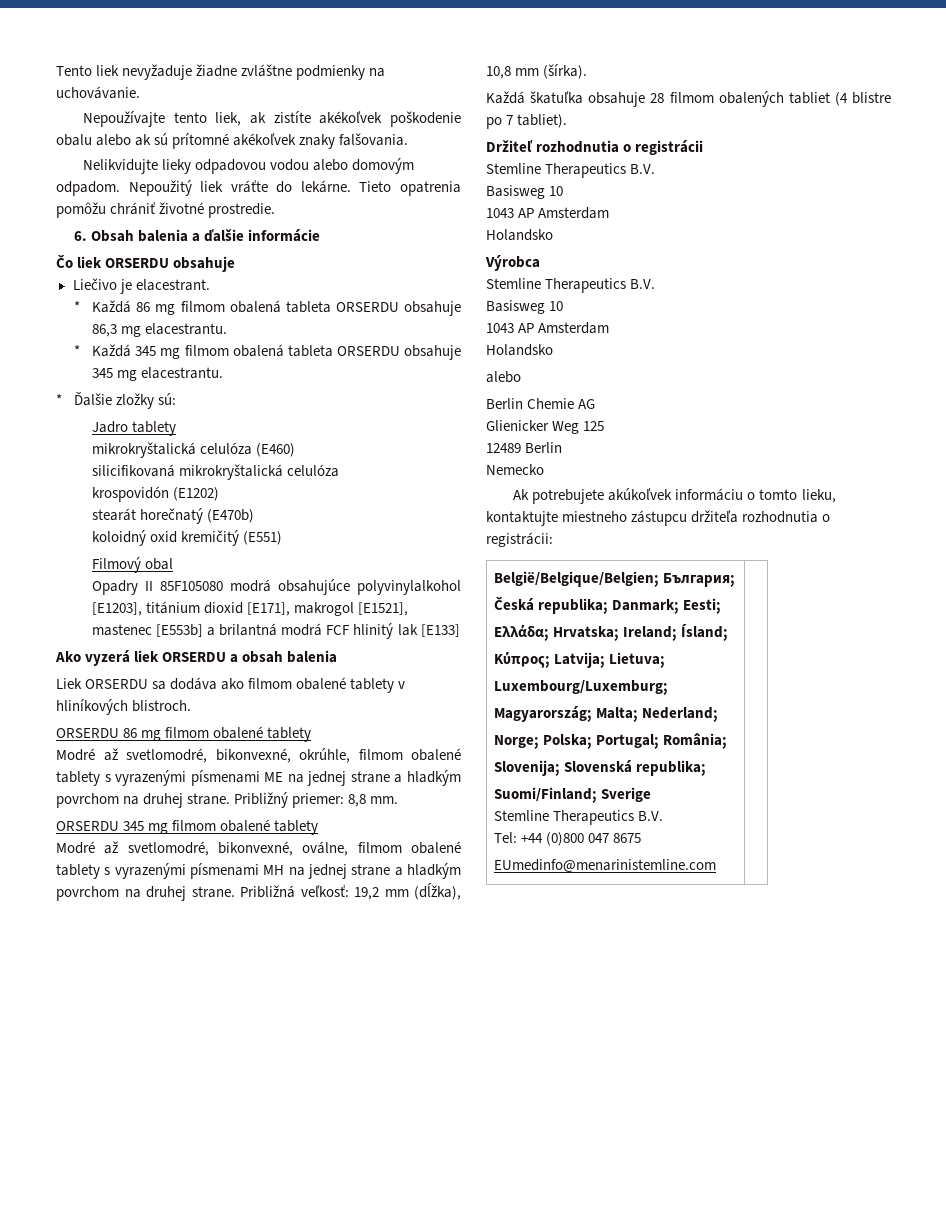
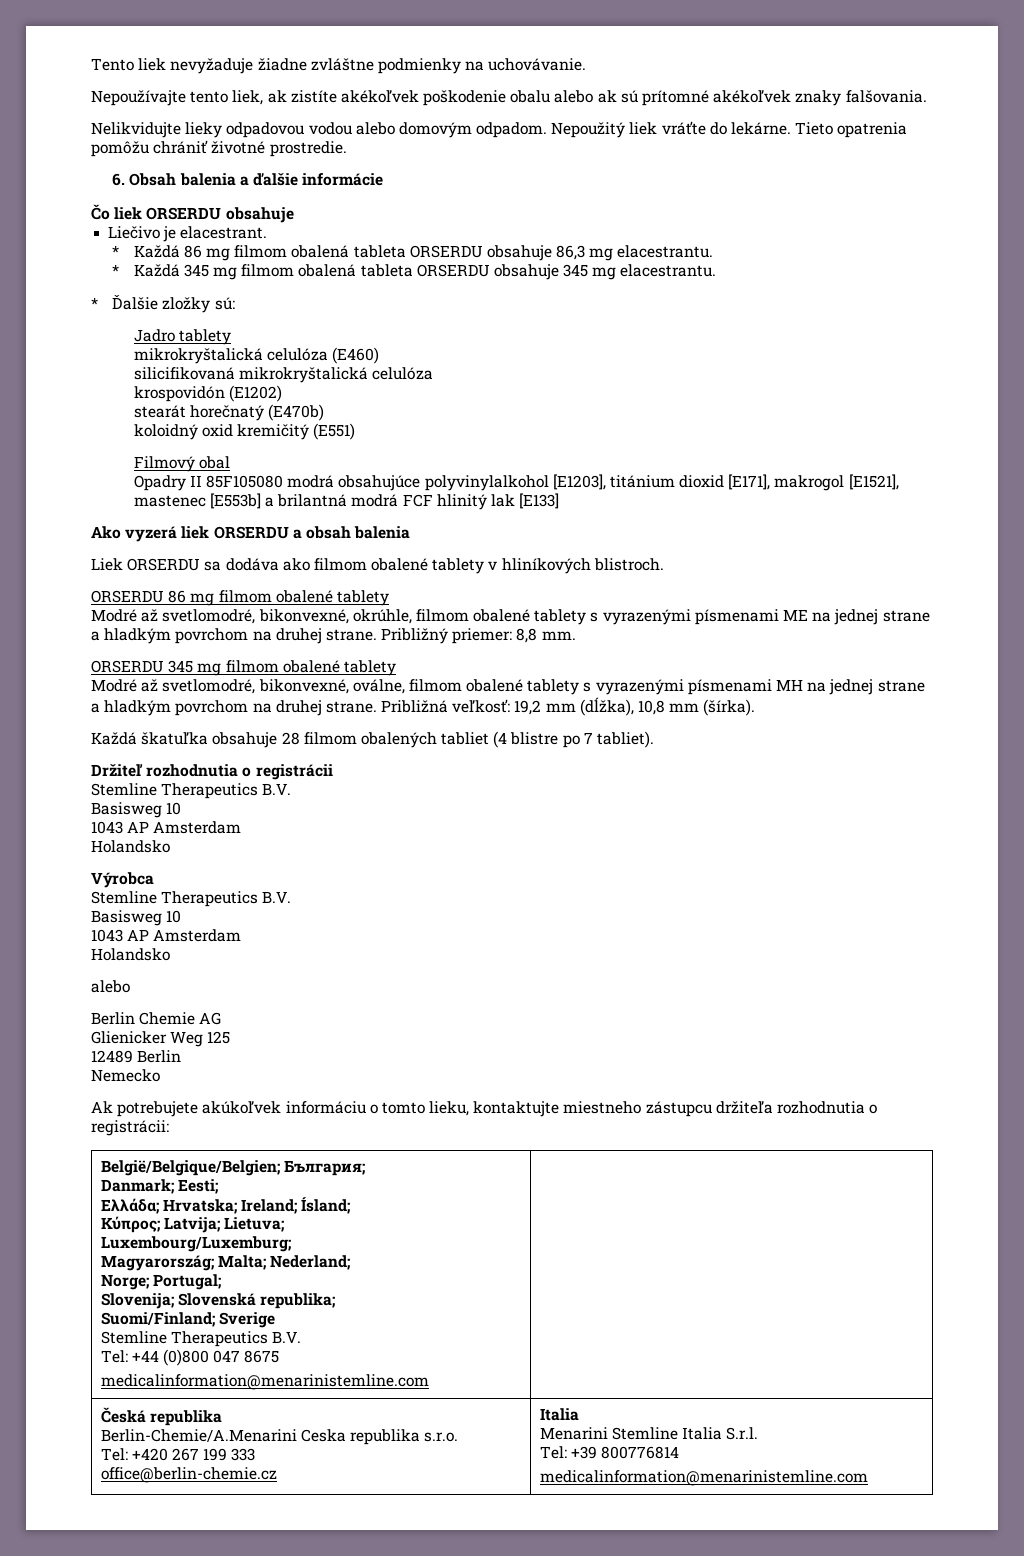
[493,597,608,614] Česká republika; -> (365, 1168) none
[542,734,592,749] Polska; -> (149, 1282) none
[662,733,727,749] România; -> (221, 1282) none
[493,859,716,872] EUmedinfo@menarinistemline.com | -> [100,1374,429,1390] [100,1407,222,1426] [100,1429,459,1445] [100,1448,256,1461] [100,1467,277,1483] [539,1408,579,1421] [539,1427,759,1440] [539,1446,679,1459] [539,1470,868,1486] medicalinformation@menarinistemline.com | // Česká republika // Berlin-Chemie/A.Menarini Ceska republika s.r.o. // Tel: +420 267 199 333 // office@berlin-chemie.cz | Italia // Menarini Stemline Italia S.r.l. // Tel: +39 800776814 // medicalinformation@menarinistemline.com

